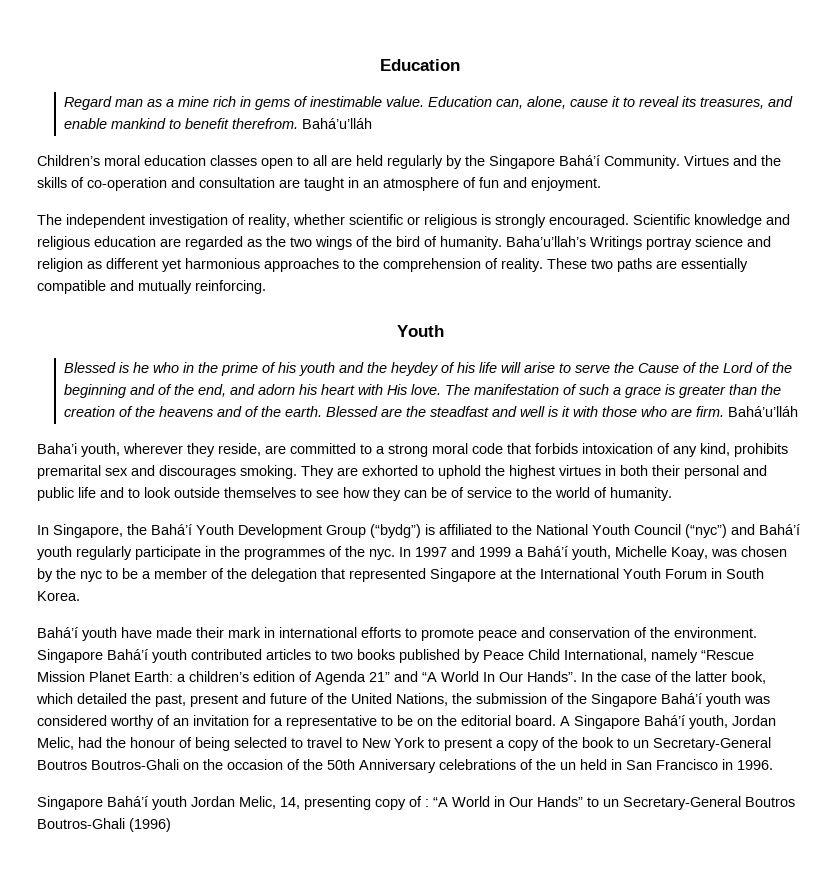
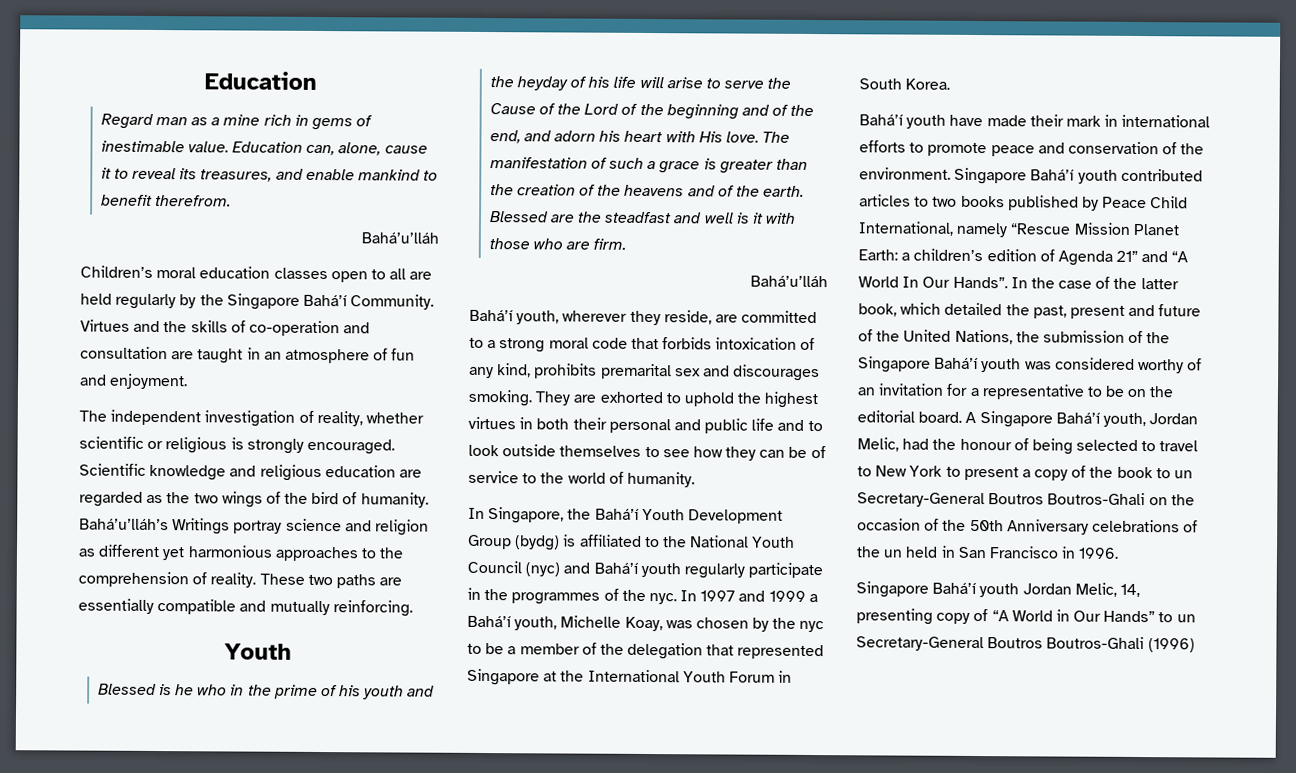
(299, 123) none -> (231, 200) //
[506,236,586,247] Baha’u’llah’s -> [79,518,169,531] Bahá’u’lláh’s
[391,362,439,376] heydey -> [516,76,568,91] heyday
[728,406,799,417] [37,443,77,454] Bahá’u’lláh // Baha’i -> [750,275,828,288] [469,309,513,322] // Bahá’u’lláh // Bahá’í
[370,524,421,538] (“bydg”) -> [514,535,561,551] (bydg)
[685,524,727,538] (“nyc”) -> [525,562,561,577] (nyc)
[425,799,429,807] : -> (989, 615) none

